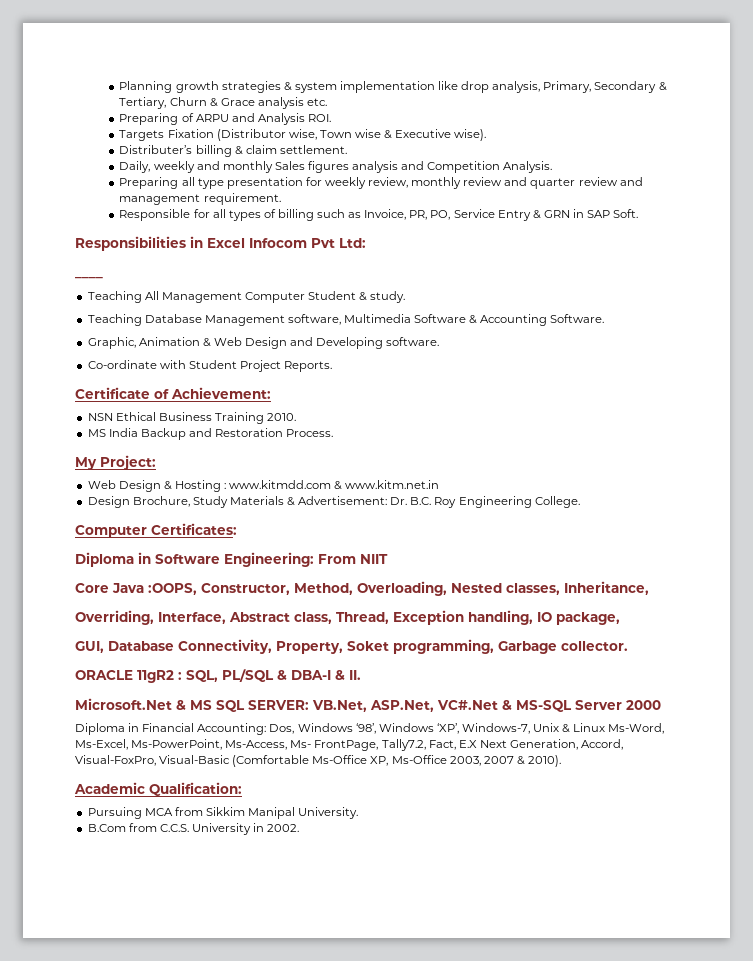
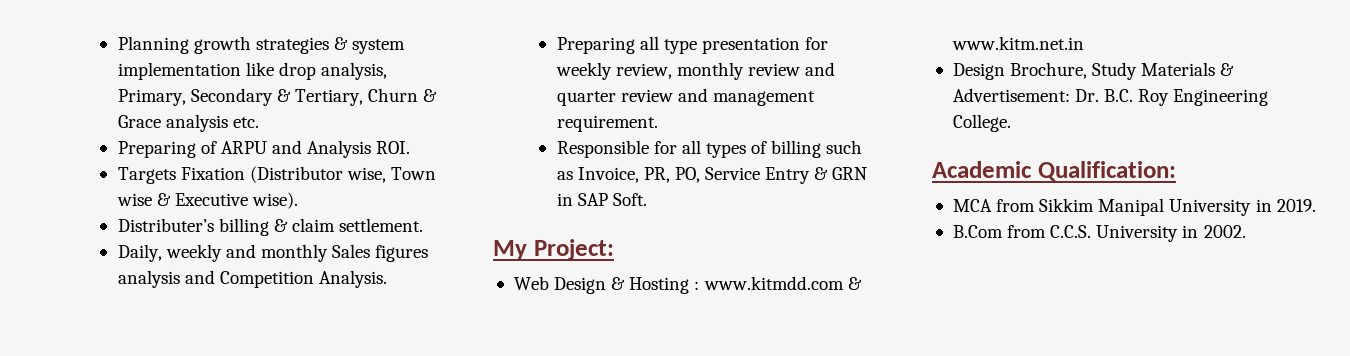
[75,236,366,251] [75,277,103,279] [87,291,406,303] [87,314,605,326] [87,337,440,349] [87,360,333,372] [75,387,271,399] [87,412,297,424] [87,428,334,440] // Responsibilities in Excel Infocom Pvt Ltd: // ____ // Teaching All Management Computer Student & study. // Teaching Database Management software, Multimedia Software & Accounting Software. // Graphic, Animation & Web Design and Developing software. // Co-ordinate with Student Project Reports. // Certificate of Achievement: // NSN Ethical Business Training 2010. // MS India Backup and Restoration Process. -> (647, 199) none
[75,523,237,538] [75,552,388,567] [75,581,649,596] [75,610,620,625] [75,639,628,654] [75,669,361,683] [75,698,661,712] [75,723,665,735] [75,739,624,751] [75,755,561,767] // Computer Certificates: // Diploma in Software Engineering: From NIIT // Core Java :OOPS, Constructor, Method, Overloading, Nested classes, Inheritance, // Overriding, Interface, Abstract class, Thread, Exception handling, IO package, // GUI, Database Connectivity, Property, Soket programming, Garbage collector. // ORACLE 11gR2 : SQL, PL/SQL & DBA-I & II. // Microsoft.Net & MS SQL SERVER: VB.Net, ASP.Net, VC#.Net & MS-SQL Server 2000 // Diploma in Financial Accounting: Dos, Windows ‘98’, Windows ‘XP’, Windows-7, Unix & Linux Ms-Word, Ms-Excel, Ms-PowerPoint, Ms-Access, Ms- FrontPage, Tally7.2, Fact, E.X Next Generation, Accord, Visual-FoxPro, Visual-Basic (Comfortable Ms-Office XP, Ms-Office 2003, 2007 & 2010). -> (1011, 123) none
[87,807,142,819] Pursuing -> (1176, 171) none
[298,807,359,819] University. -> [1169,199,1316,216] University in 2019.

